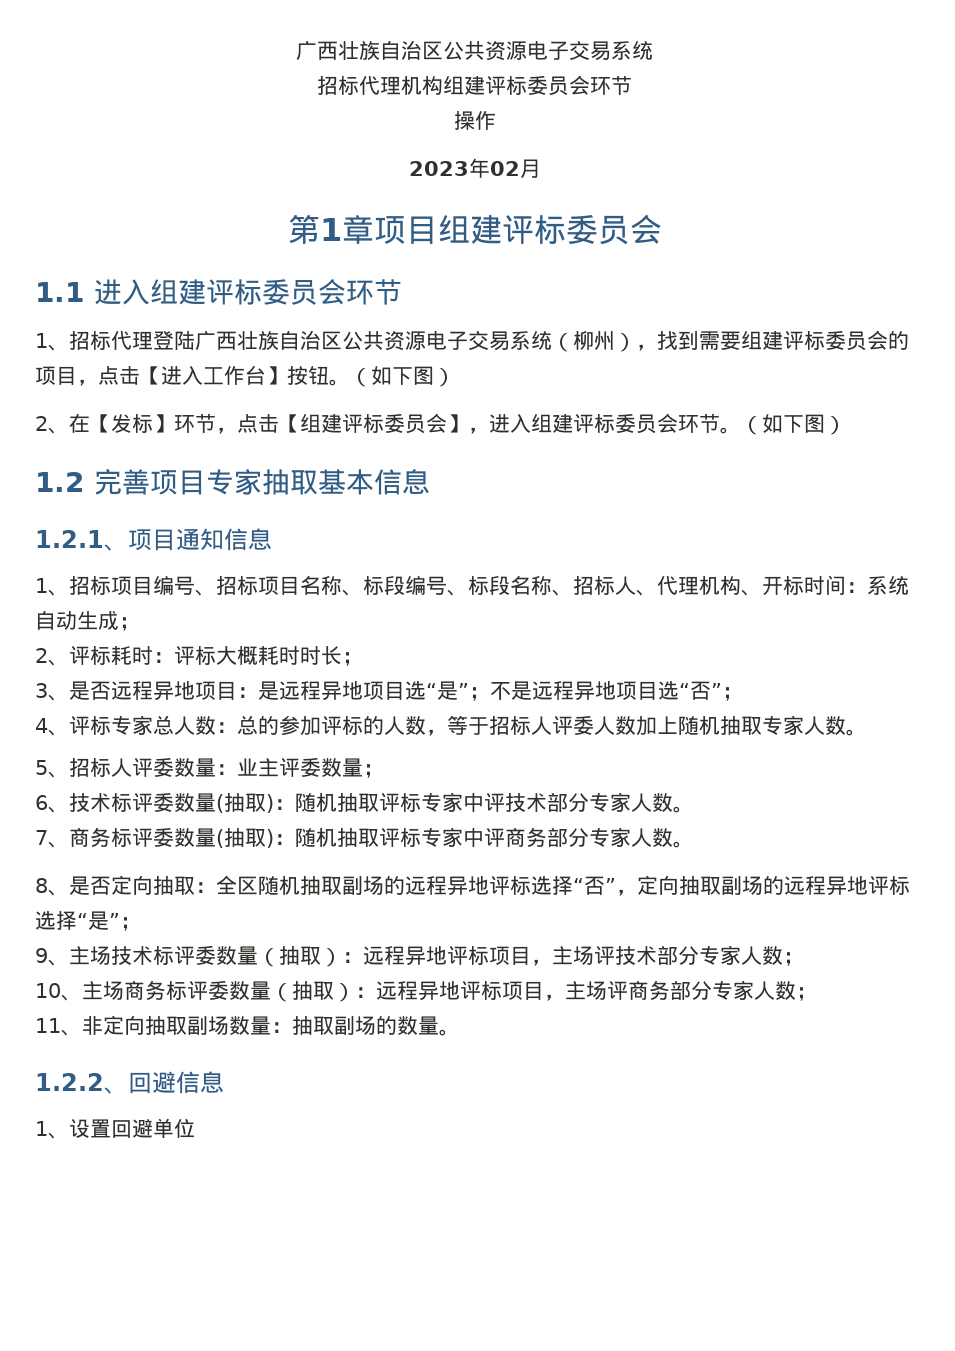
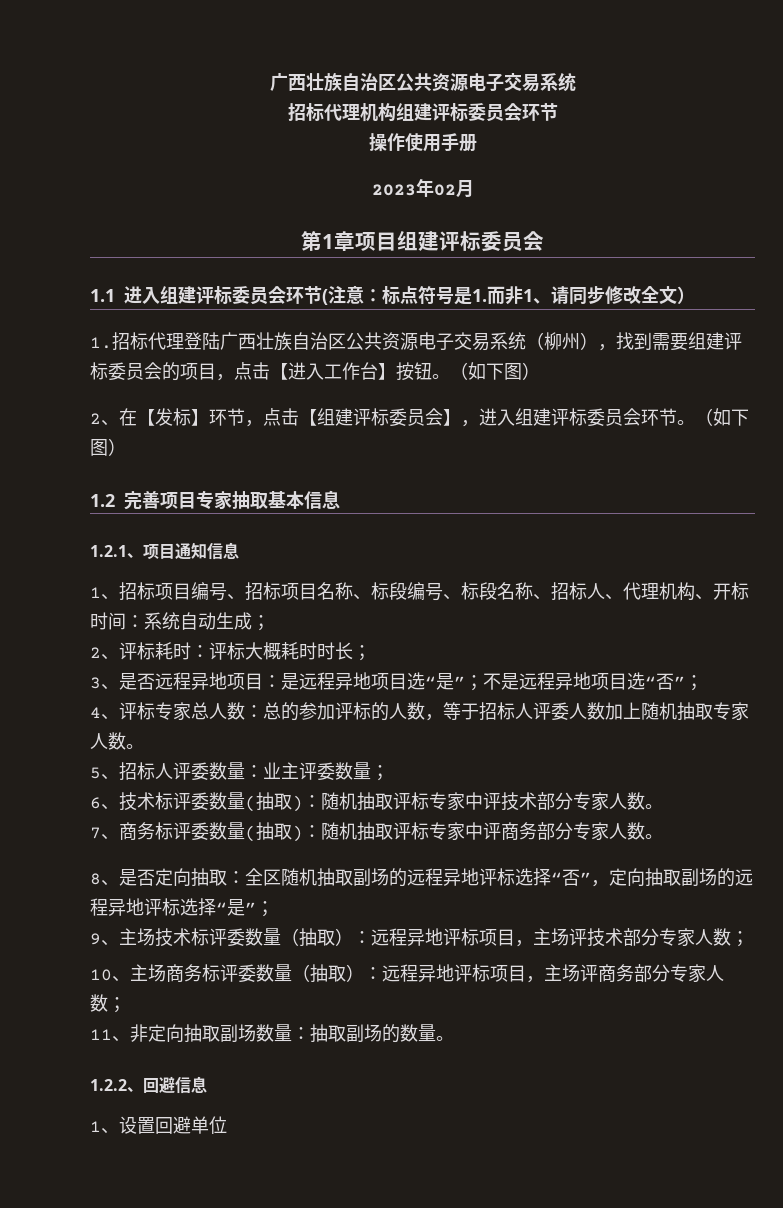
(496, 120) none -> [404,133,477,152] 使用手册
[35,333,69,351] // 1、 -> [322,286,695,305] [90,337,112,349] (注意：标点符号是1.而非1、请同步修改全文） // 1.

